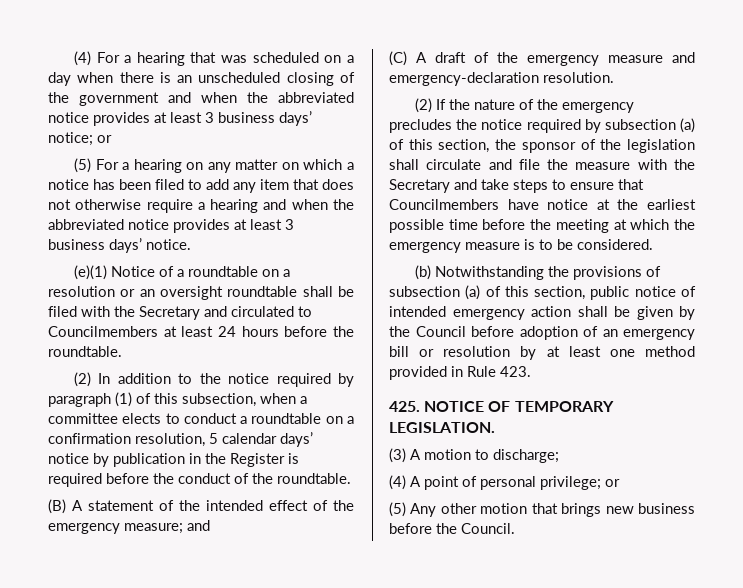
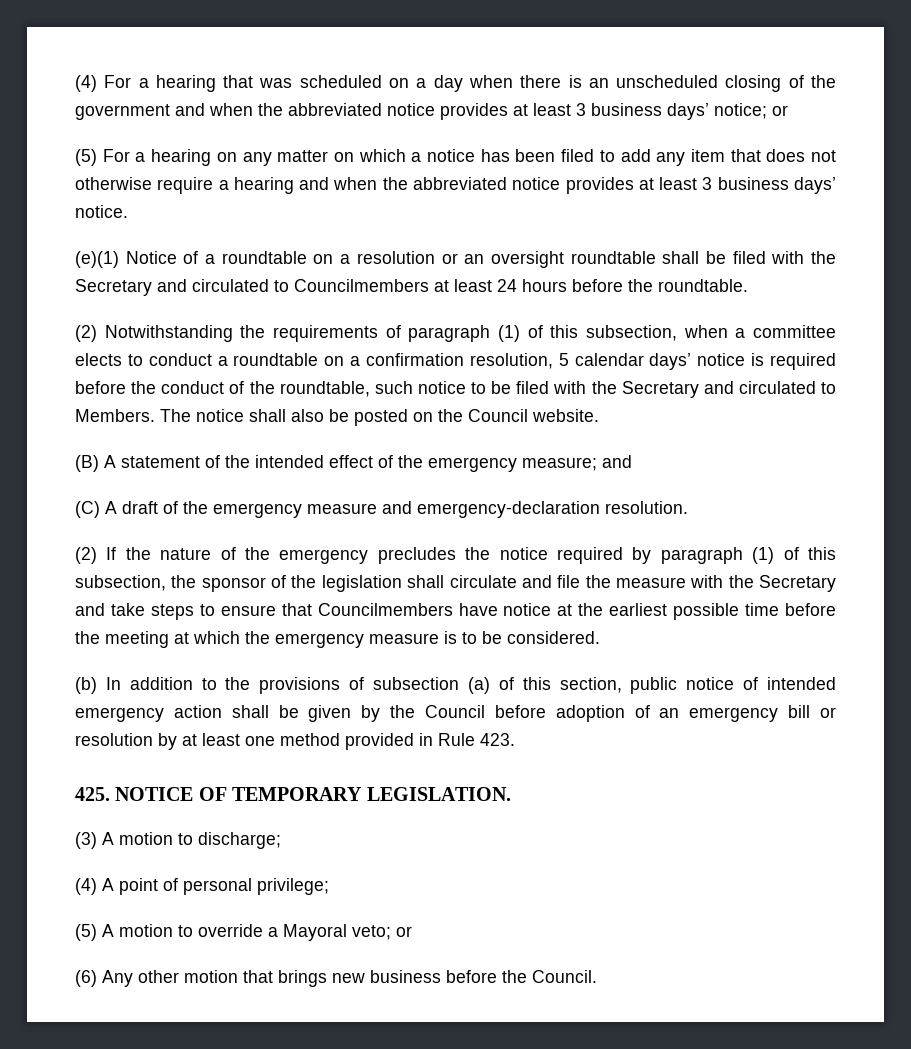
[98,373,355,387] In addition to the notice required by -> [104,325,401,342] Notwithstanding the requirements of
[93,453,285,467] by publication in the Register -> (746, 359) none
[277,473,351,484] roundtable. -> [279,381,836,398] [75,409,599,426] roundtable, such notice to be filed with the Secretary and circulated to Members. The notice shall also be posted on the Council website.
[604,118,695,133] [389,139,490,153] subsection (a) of this section, -> [660,547,836,564] [75,575,166,591] paragraph (1) of this subsection,
[434,266,544,280] Notwithstanding -> [105,677,217,690] In addition to
[605,479,620,487] [389,502,406,517] or // (5) -> [75,924,412,941] [75,970,97,987] // (5) A motion to override a Mayoral veto; or // (6)

